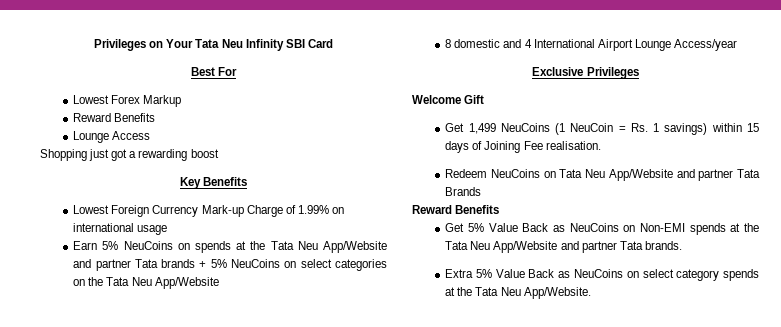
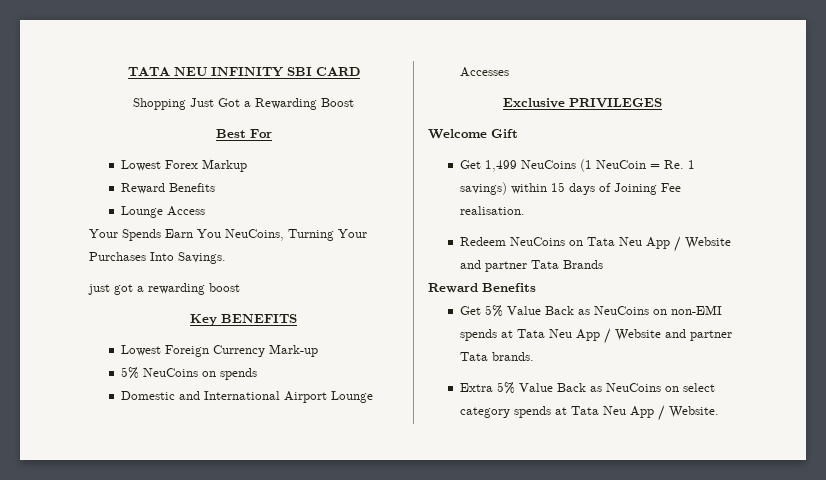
[94,39,333,51] Privileges on Your Tata Neu Infinity SBI Card -> [127,67,360,77] [133,98,354,110] TATA NEU INFINITY SBI CARD // Shopping Just Got a Rewarding Boost
[40,149,87,161] Shopping -> [89,229,367,241] [89,252,226,264] Your Spends Earn You NeuCoins, Turning Your Purchases Into Savings. //
[203,177,248,186] Benefits -> [221,314,297,323] BENEFITS
[246,205,344,217] [73,223,168,235] [73,241,387,253] [73,259,387,271] [73,277,219,289] [445,39,532,48] Charge of 1.99% on international usage // Earn 5% NeuCoins on spends at the Tata Neu App/Website and partner Tata brands + 5% NeuCoins on select categories on the Tata Neu App/Website // 8 domestic and 4 -> [121,367,258,380] [121,391,201,400] // 5% NeuCoins on spends // Domestic and
[673,39,737,51] Access/year -> [460,67,510,77] Accesses
[586,67,639,79] Privileges -> [569,98,662,108] PRIVILEGES
[630,123,648,132] Rs. -> [664,160,685,169] Re.
[608,169,673,181] App/Website -> [646,236,732,252] App / Website
[639,223,759,235] [445,241,558,253] Non-EMI spends at the Tata Neu App/Website -> [671,305,723,315] [460,328,662,344] non-EMI spends at Tata Neu App / Website
[457,287,591,299] the Tata Neu App/Website. -> [571,405,720,421] Tata Neu App / Website.

